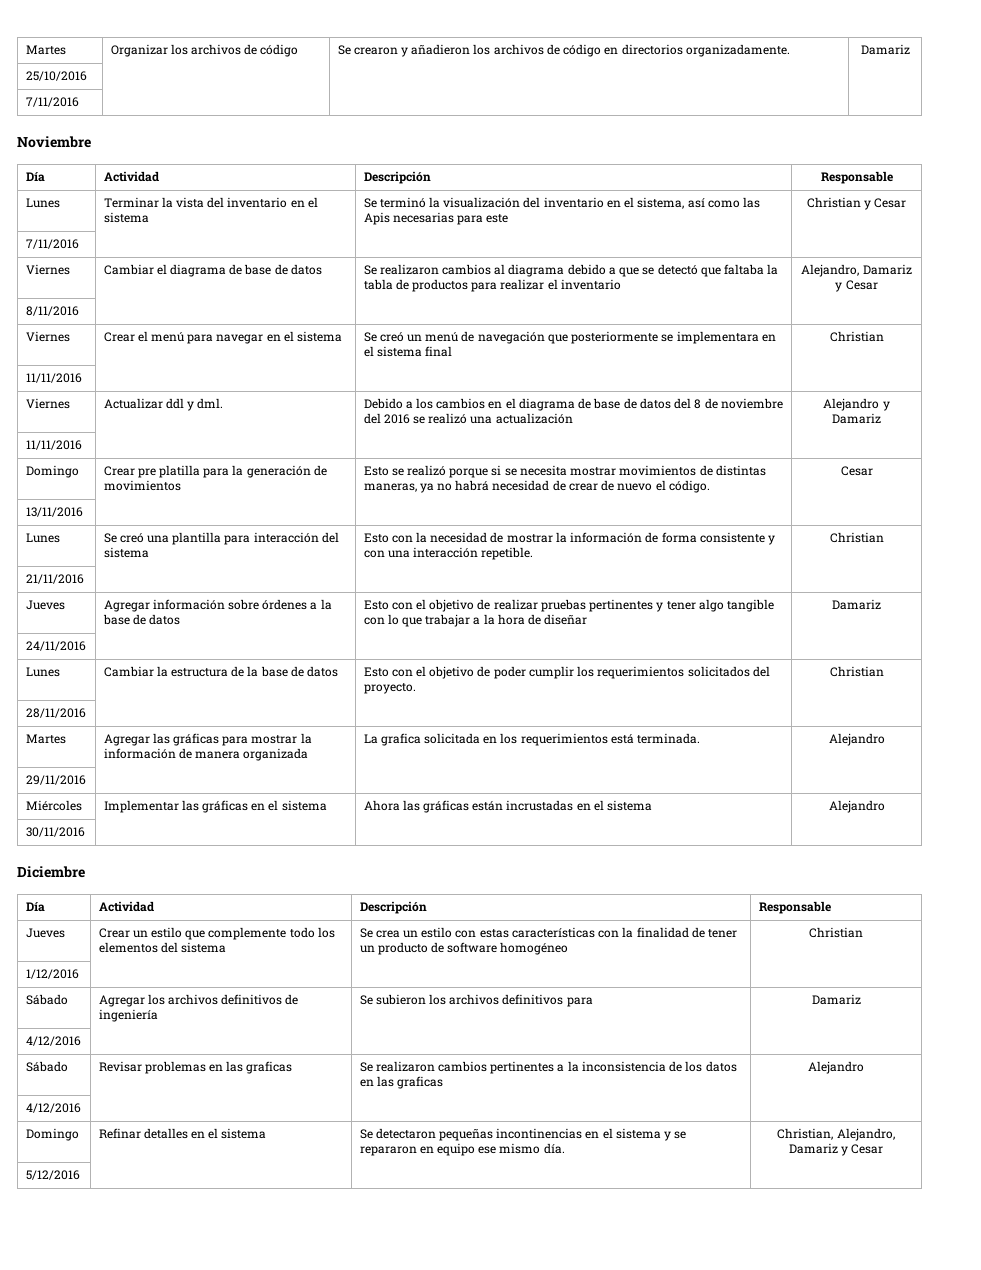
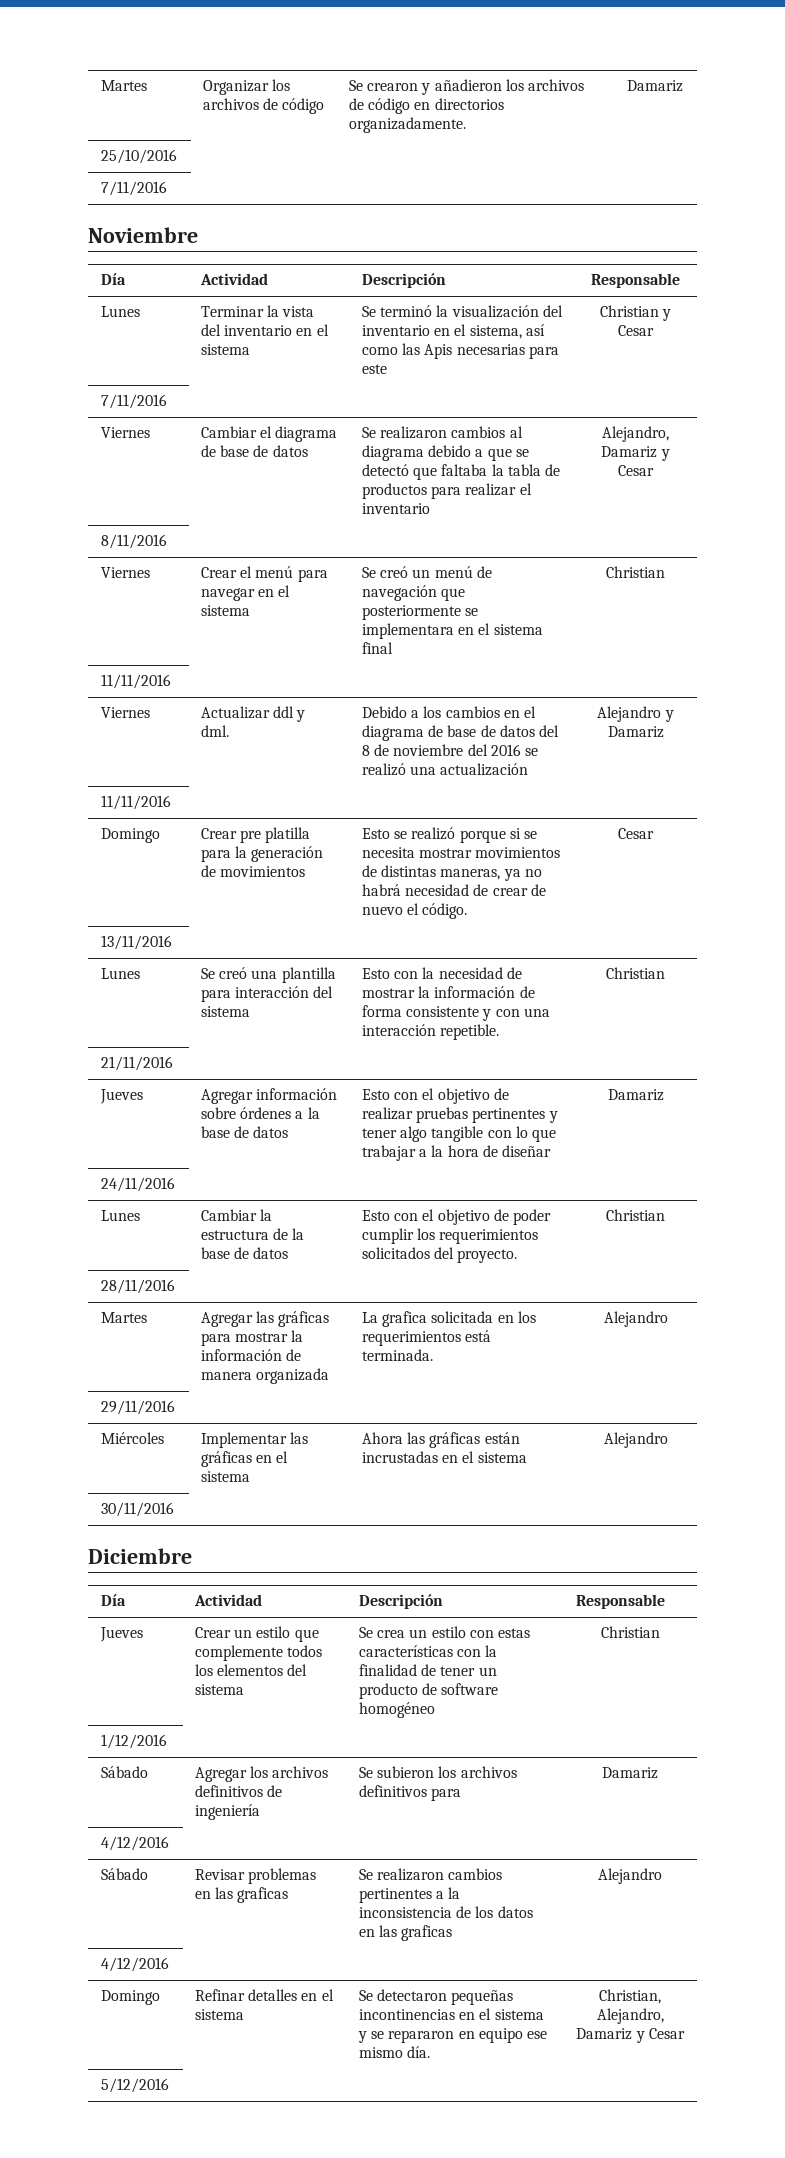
[289,927,315,938] todo -> [286,1645,322,1657] todos

